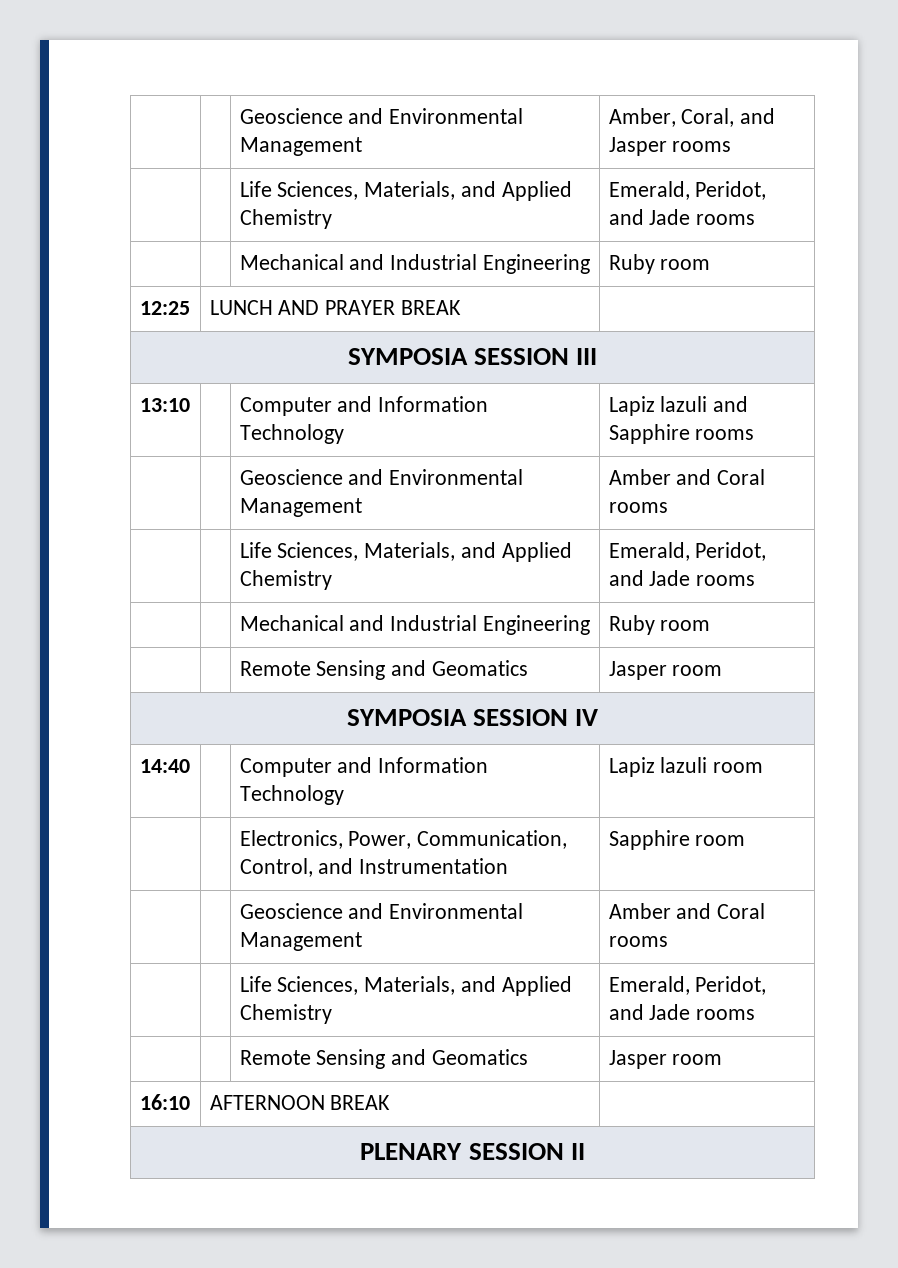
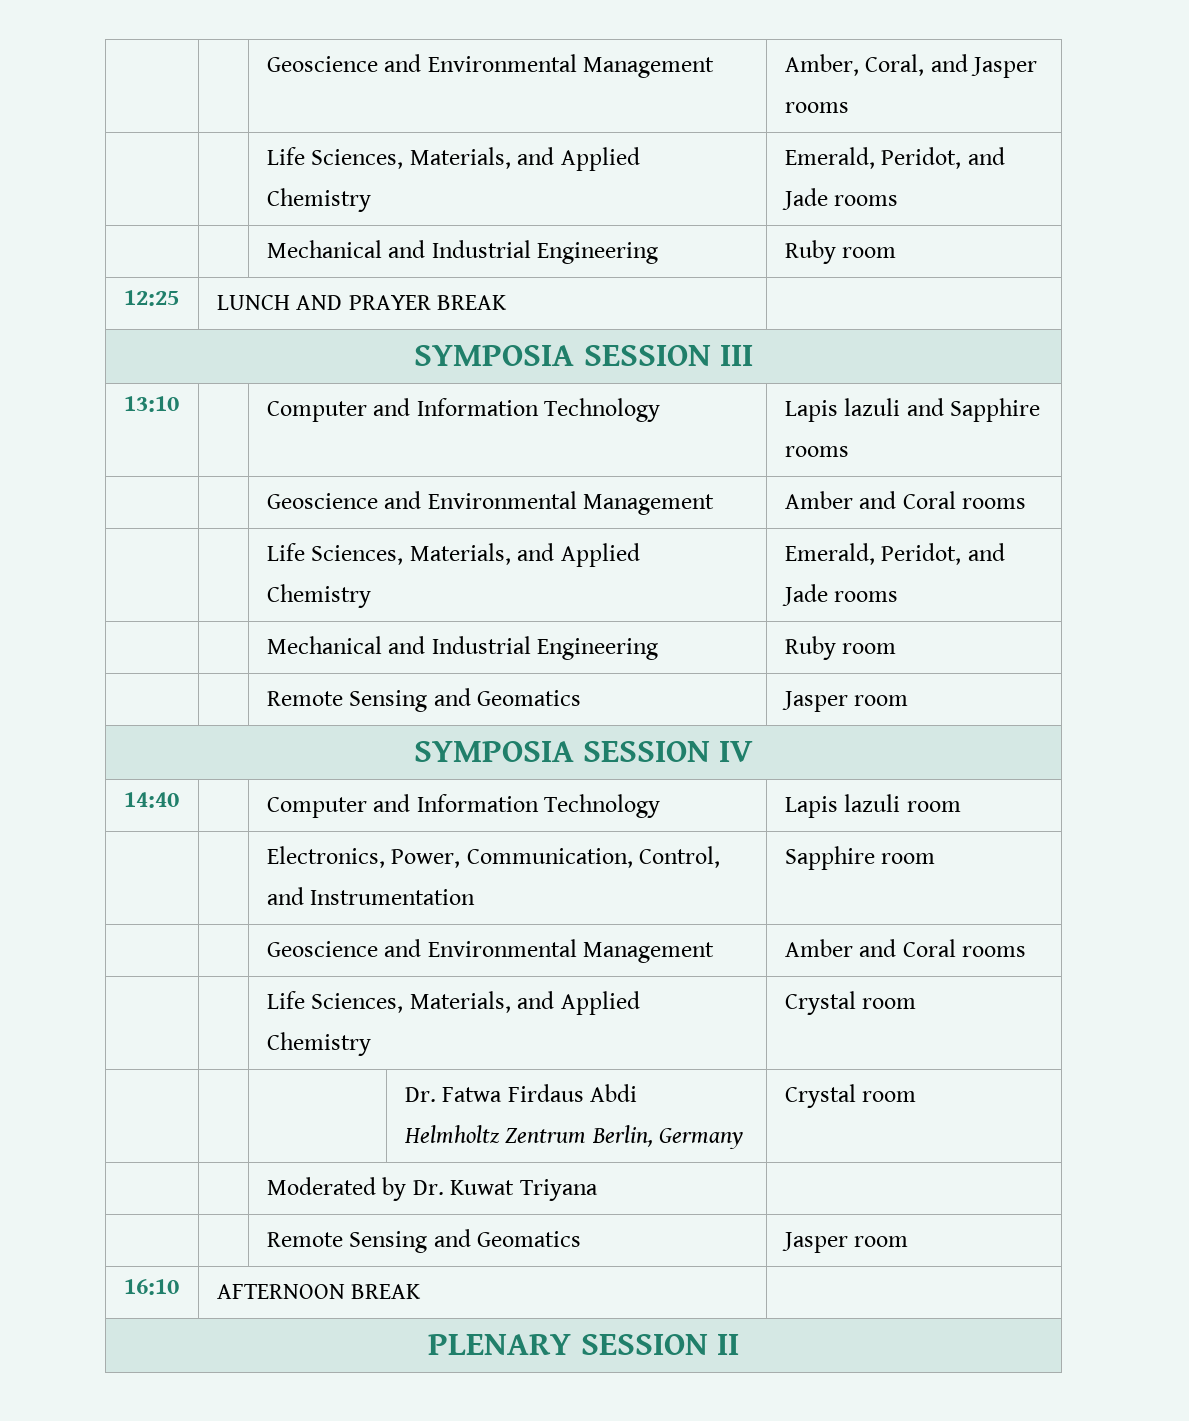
[608,396,655,416] Lapiz -> [784,400,838,422] Lapis
[608,757,655,777] Lapiz -> [784,796,838,818] Lapis
[608,976,767,995] [608,1004,756,1020] Emerald, Peridot, and Jade rooms -> [784,991,917,1015] [404,1084,638,1102] [403,1125,744,1149] [784,1084,917,1108] [266,1177,598,1201] Crystal room // | | | Dr. Fatwa Firdaus Abdi // Helmholtz Zentrum Berlin, Germany | Crystal room // | | Moderated by Dr. Kuwat Triyana |

